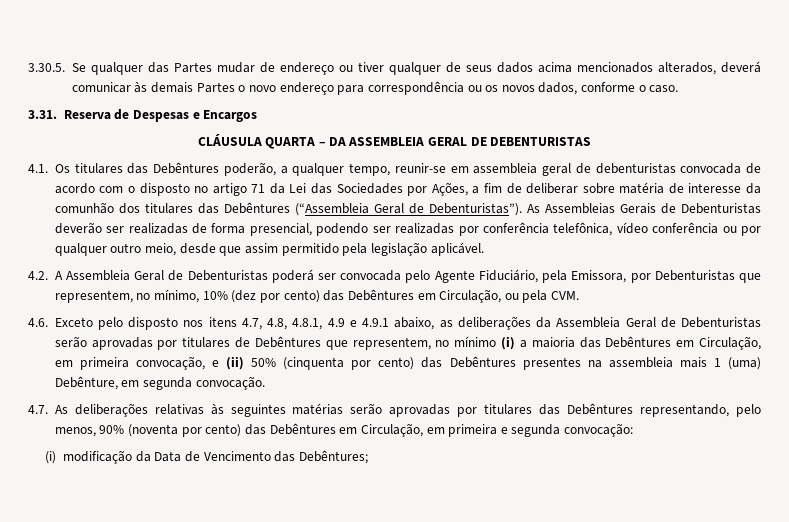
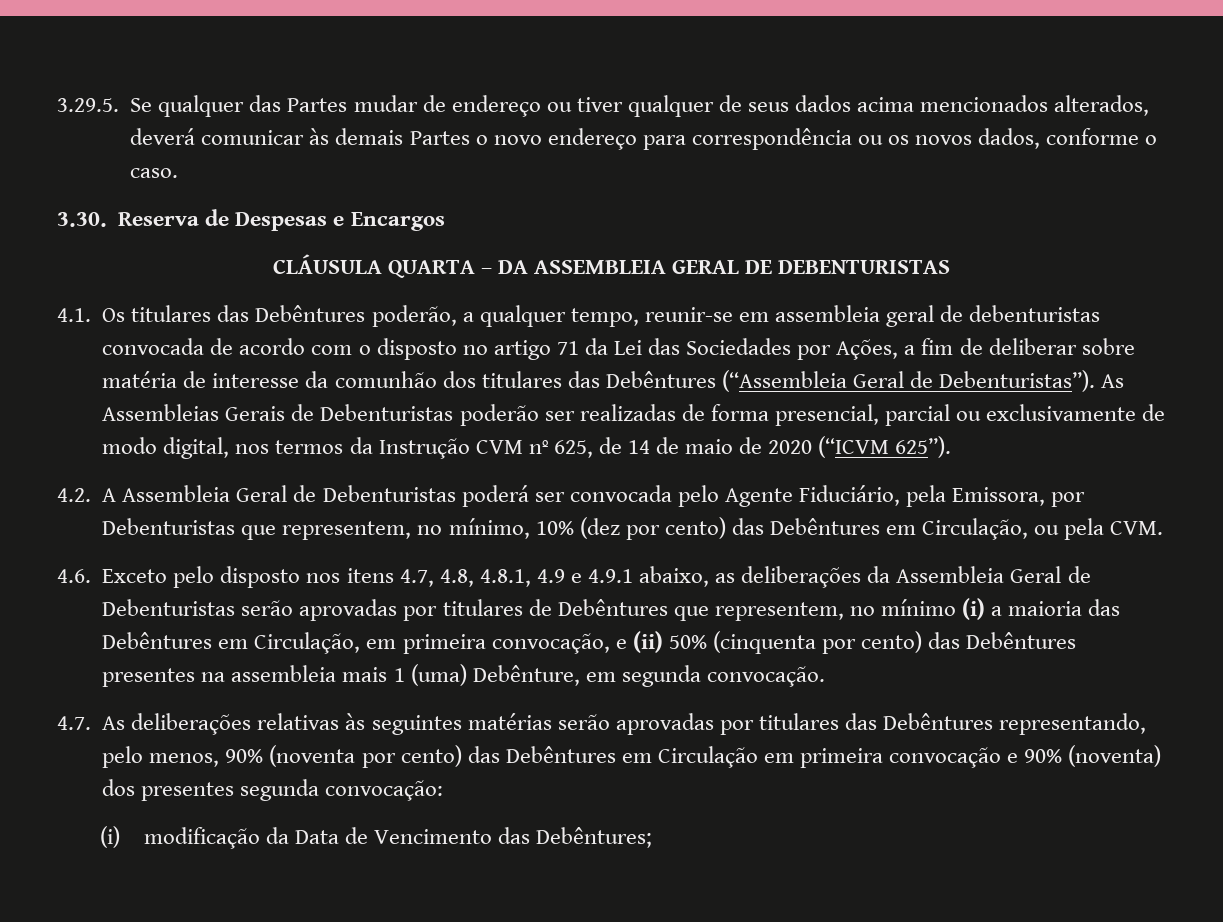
[28,63,65,72] 3.30.5. -> [57,98,119,112] 3.29.5.
[28,110,57,119] 3.31. -> [57,212,107,227] 3.30.
[54,222,102,234] deverão -> [459,404,539,426] poderão
[316,222,761,236] [54,242,484,256] podendo ser realizadas por conferência telefônica, vídeo conferência ou por qualquer outro meio, desde que assim permitido pela legislação aplicável. -> [885,404,1166,426] [102,436,952,459] parcial ou exclusivamente de modo digital, nos termos da Instrução CVM nº 625, de 14 de maio de 2020 (“ICVM 625”).
[360,423,508,437] Circulação, em primeira e -> [657,745,1162,768] [102,779,235,801] Circulação em primeira convocação e 90% (noventa) dos presentes

